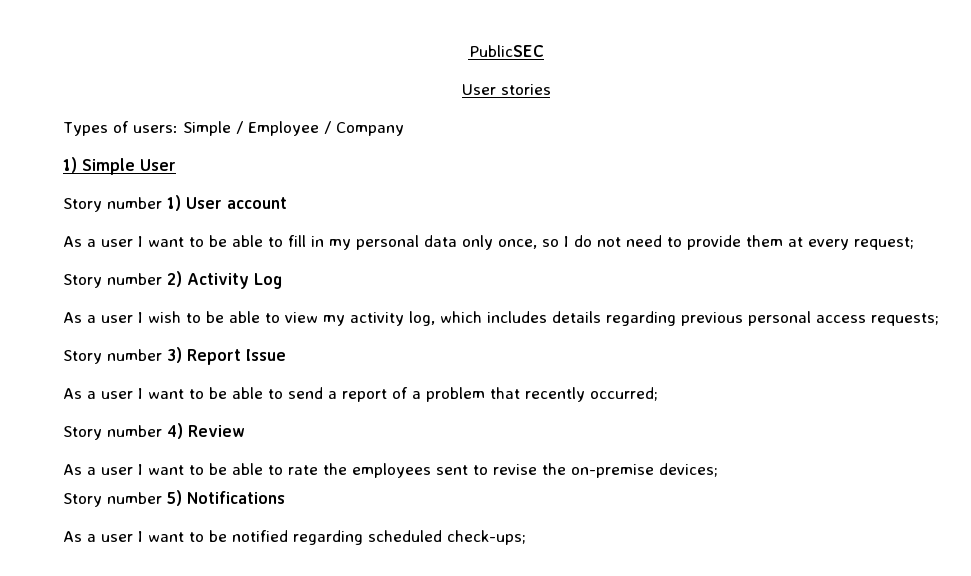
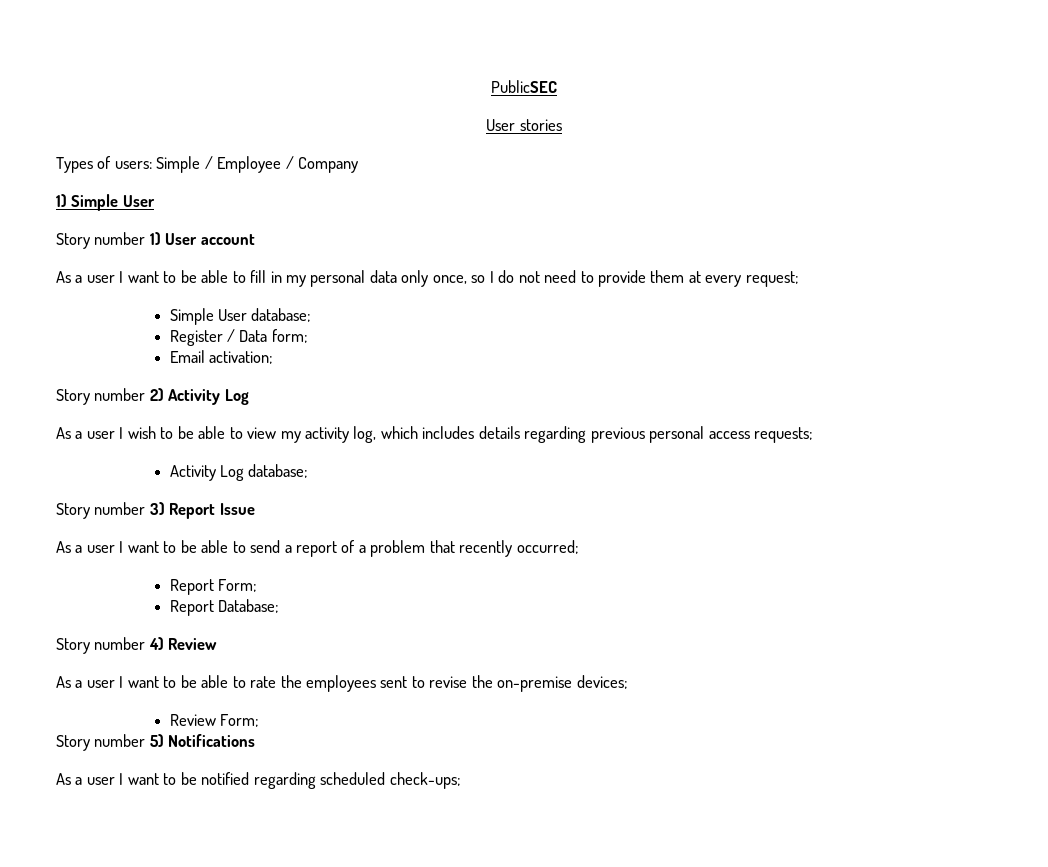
(914, 243) none -> [169,308,312,325] [169,329,308,346] [169,350,274,364] // Simple User database; // Register / Data form; // Email activation;
(939, 319) none -> [169,464,309,481] // Activity Log database;
(658, 394) none -> [169,579,258,595] [169,599,280,616] // Report Form; // Report Database;
(718, 470) none -> [169,714,260,727] // Review Form;

